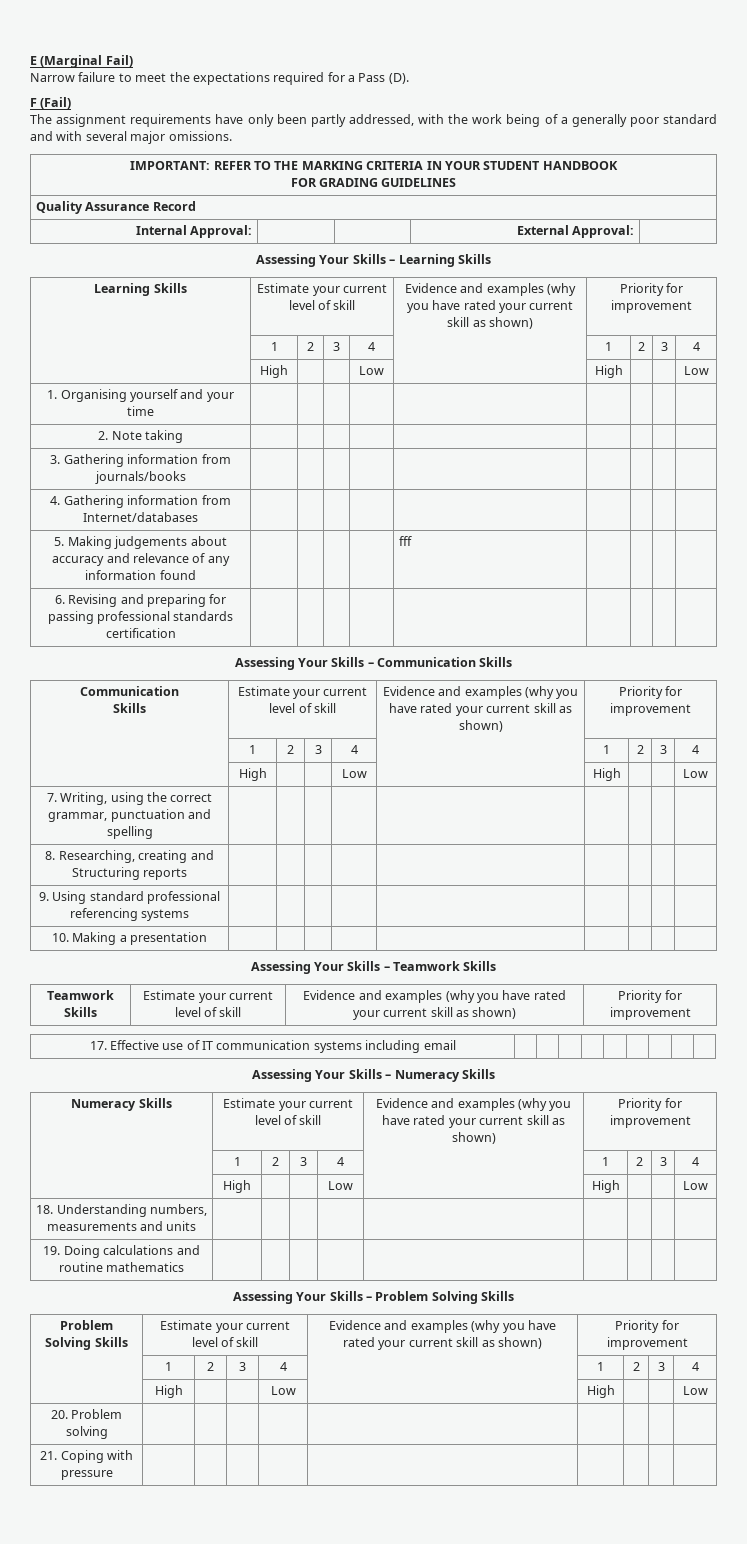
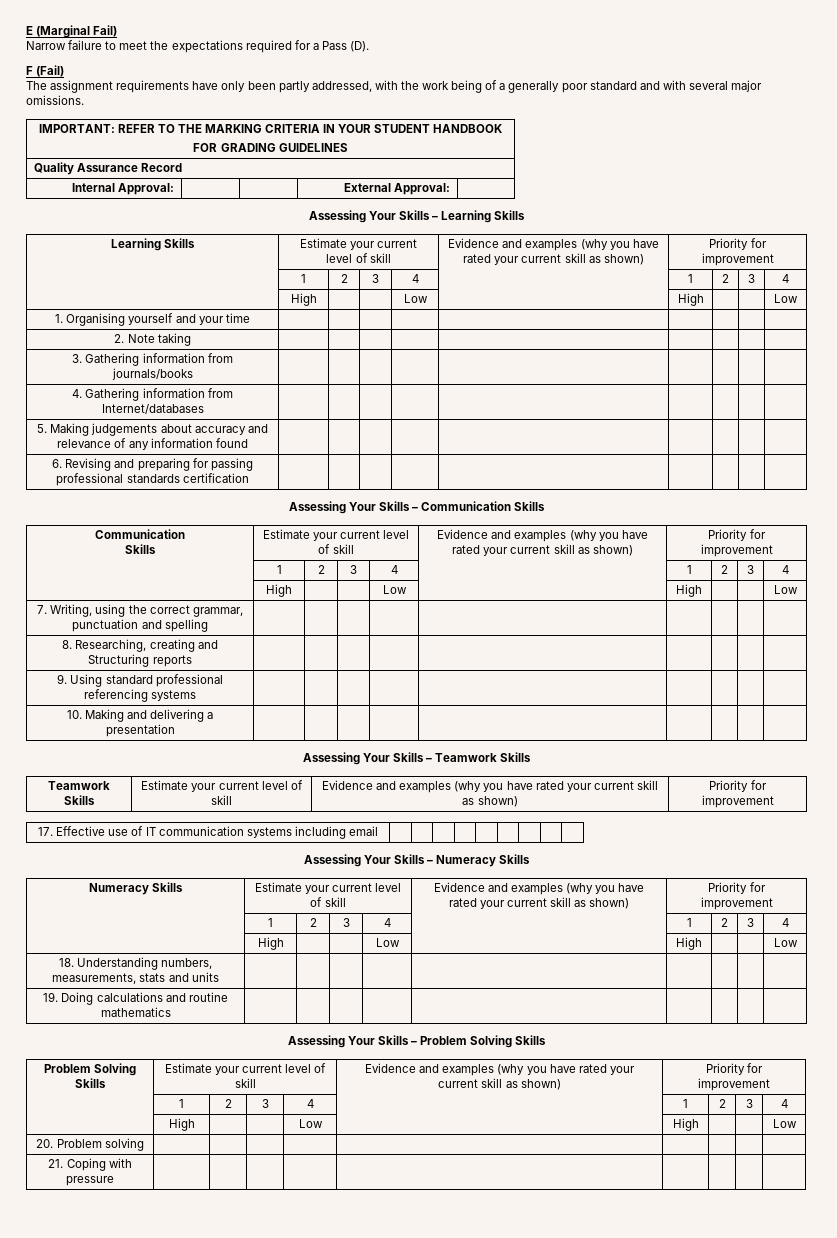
[398,536,412,546] fff -> (248, 443) none
(117, 938) none -> [127,709,205,722] and delivering
[46,1222,137,1231] measurements -> [52,973,166,984] measurements, stats

